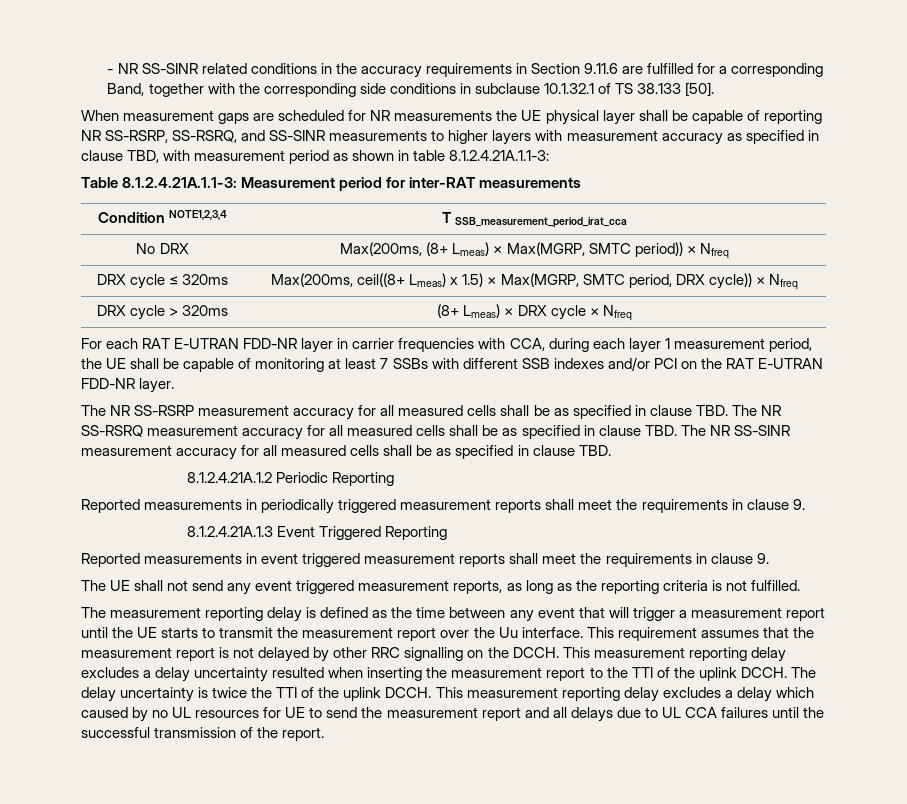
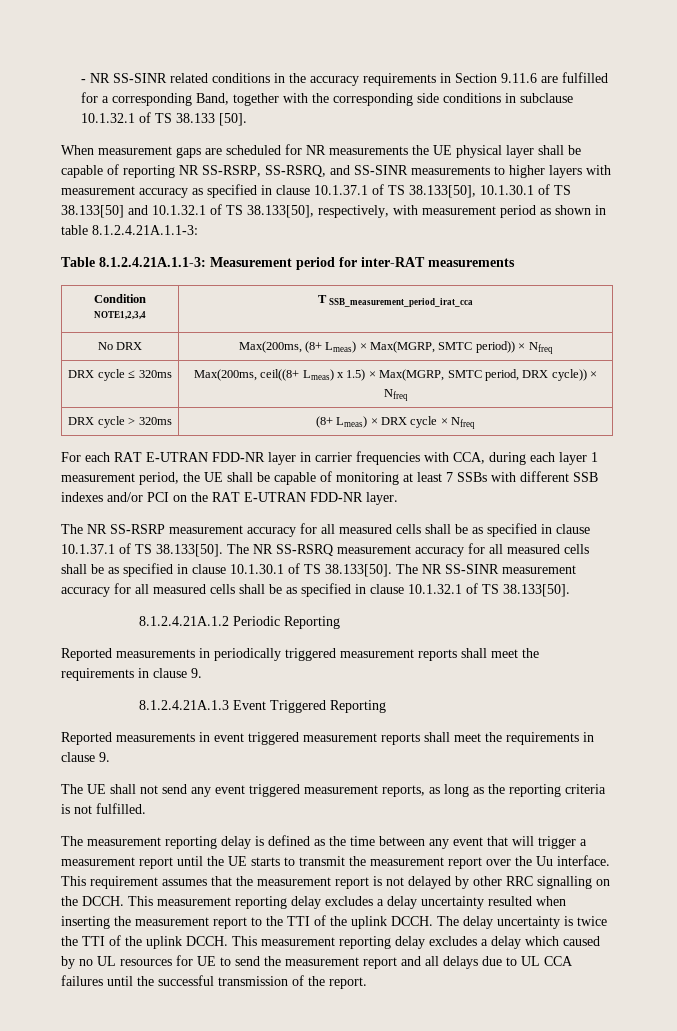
[127,150,160,163] TBD, -> [314,184,571,198] [61,204,389,218] 10.1.37.1 of TS 38.133[50], 10.1.30.1 of TS 38.133[50] and 10.1.32.1 of TS 38.133[50], respectively,
[695,405,728,416] TBD. -> [61,543,223,557] 10.1.37.1 of TS 38.133[50].
[644,425,677,436] TBD. -> [230,563,392,577] 10.1.30.1 of TS 38.133[50].
[578,445,611,456] TBD. -> [408,583,570,597] 10.1.32.1 of TS 38.133[50].

